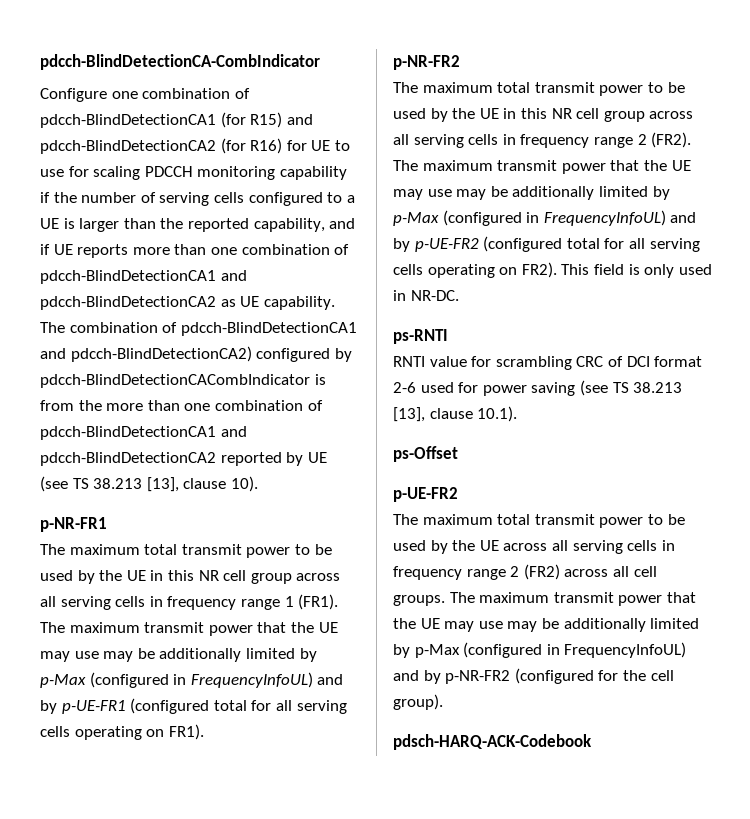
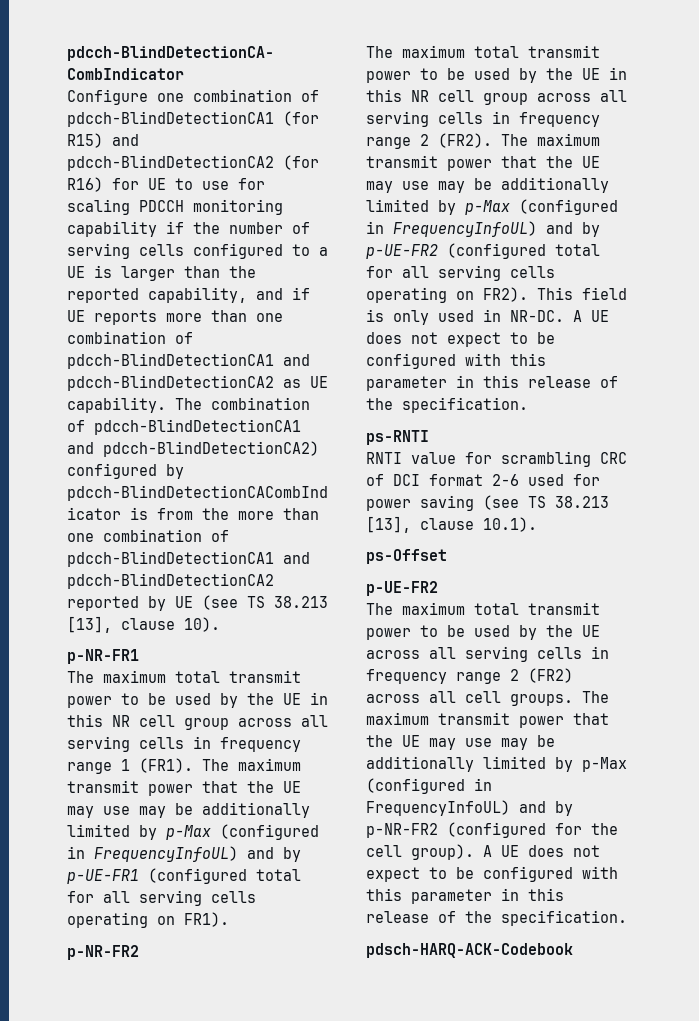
(459, 295) none -> [573,310,609,322] [366,332,555,347] [366,353,546,369] [366,375,618,391] [366,397,528,413] A UE does not expect to be configured with this parameter in this release of the specification.
(443, 702) none -> [483,845,600,857] [366,866,618,882] [366,888,564,904] [366,910,627,926] A UE does not expect to be configured with this parameter in this release of the specification.

